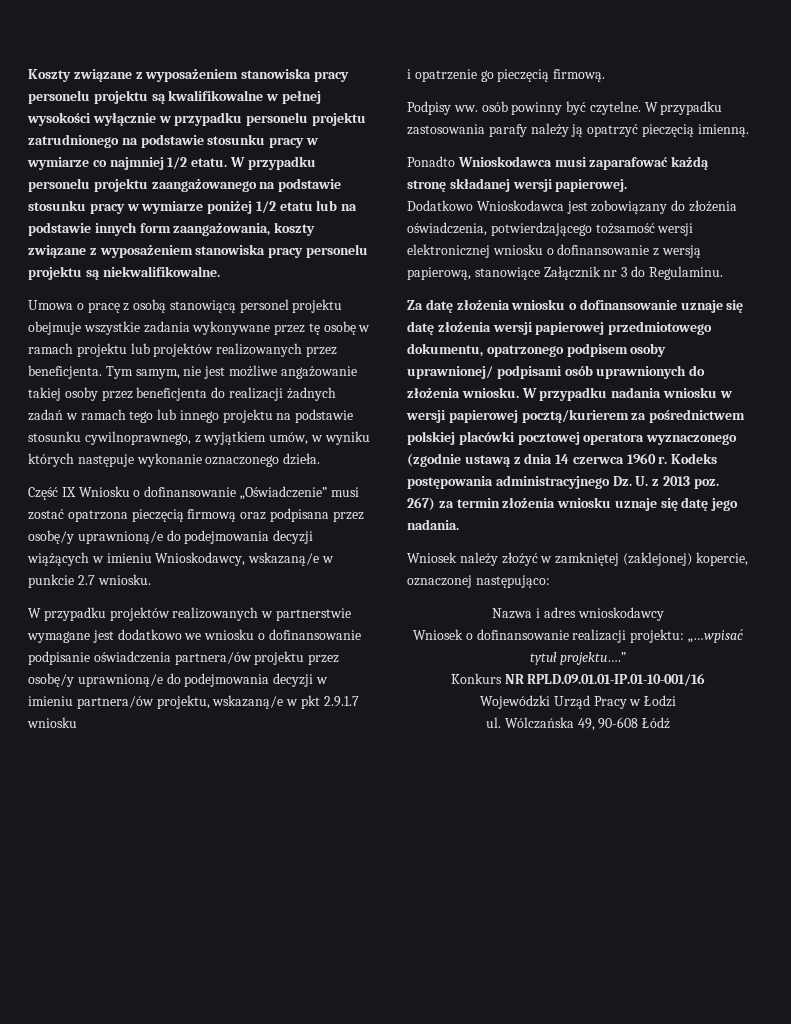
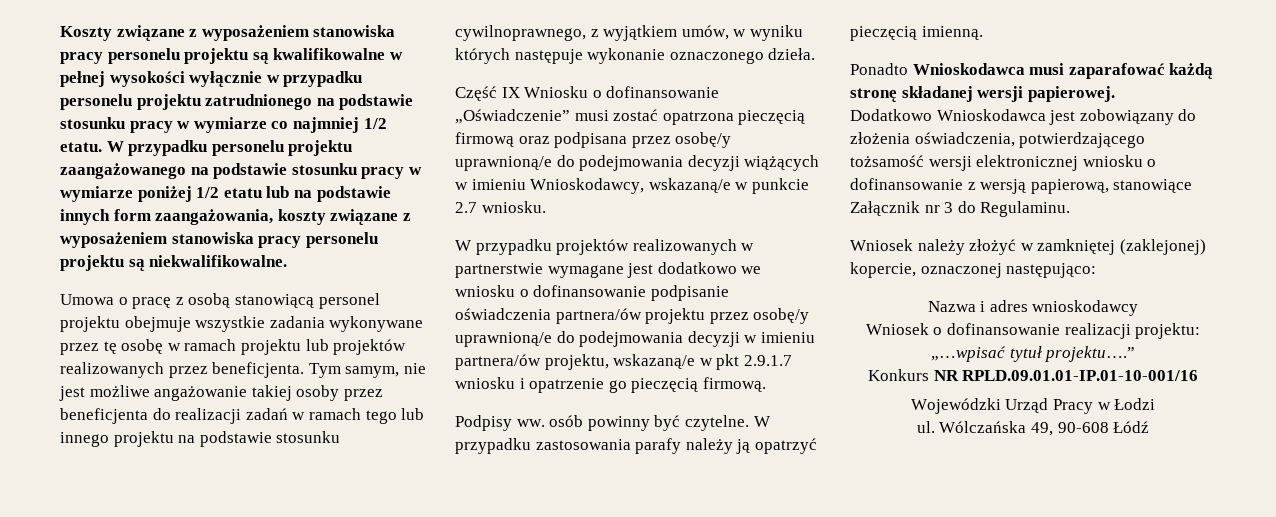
[286,387,336,401] żadnych -> (242, 416) none
(77, 722) // -> (515, 383) none
[407,299,744,313] [407,321,713,335] [407,343,667,357] [407,365,706,379] [407,387,732,401] [406,409,746,423] [407,431,738,445] [407,453,718,467] [407,475,719,489] [407,497,739,511] [407,519,459,530] // Za datę złożenia wniosku o dofinansowanie uznaje się datę złożenia wersji papierowej przedmiotowego dokumentu, opatrzonego podpisem osoby uprawnionej/ podpisami osób uprawnionych do złożenia wniosku. W przypadku nadania wniosku w wersji papierowej pocztą/kurierem za pośrednictwem polskiej placówki pocztowej operatora wyznaczonego (zgodnie ustawą z dnia 14 czerwca 1960 r. Kodeks postępowania administracyjnego Dz. U. z 2013 poz. 267) za termin złożenia wniosku uznaje się datę jego nadania. -> (1071, 209) none

